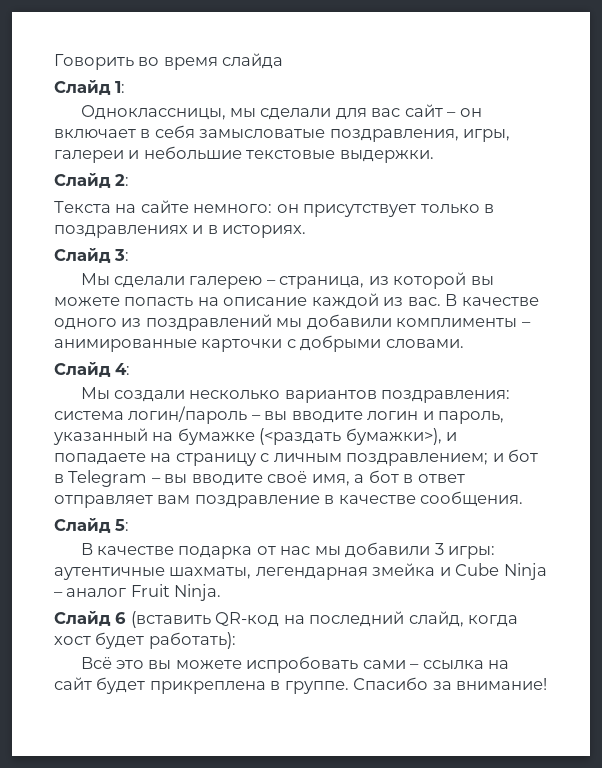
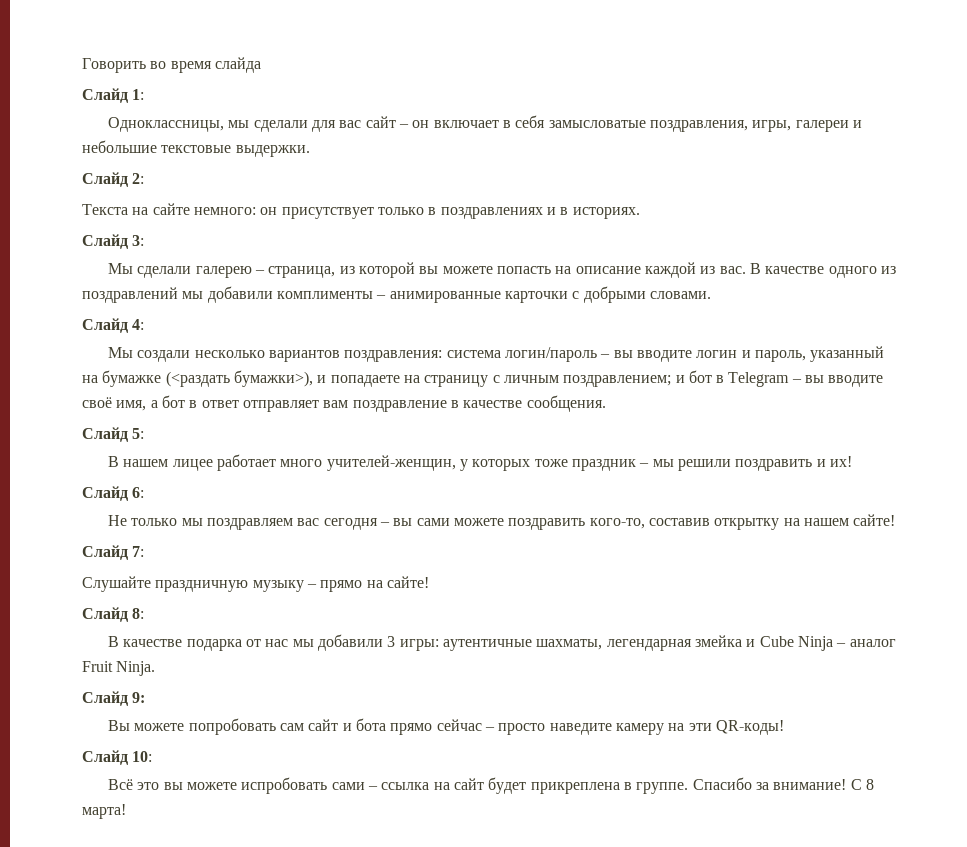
(130, 525) none -> [108,454,852,471] [82,486,145,501] [108,514,896,530] [82,545,145,560] [82,576,429,592] [82,607,145,622] // В нашем лицее работает много учителей-женщин, у которых тоже праздник – мы решили поздравить и их! // Слайд 6: // Не только мы поздравляем вас сегодня – вы сами можете поздравить кого-то, составив открытку на нашем сайте! // Слайд 7: // Слушайте праздничную музыку – прямо на сайте! // Слайд 8:
[115,611,519,628] [54,632,236,649] 6 (вставить QR-код на последний слайд, когда хост будет работать): -> [132,692,146,703] [108,718,784,735] [82,750,153,765] 9: // Вы можете попробовать сам сайт и бота прямо сейчас – просто наведите камеру на эти QR-коды! // Слайд 10:
(548, 684) none -> [850,779,874,790] [82,804,126,819] С 8 марта!

